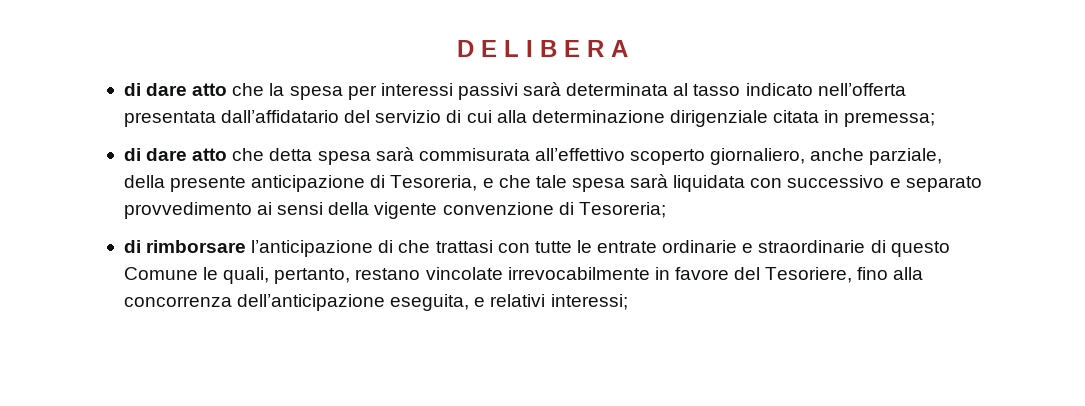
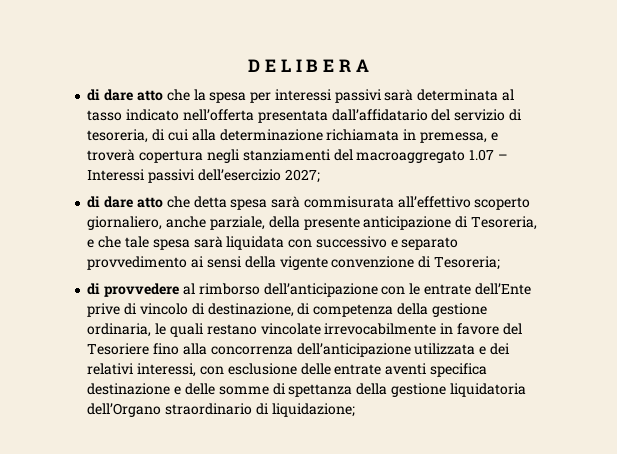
(462, 116) none -> [87,129,166,143] tesoreria, di
[669,110,936,127] dirigenziale citata in premessa; -> [326,129,498,143] [87,149,508,163] [87,169,320,183] richiamata in premessa, e troverà copertura negli stanziamenti del macroaggregato 1.07 – Interessi passivi dell’esercizio 2027;
[146,240,950,257] [123,267,351,284] rimborsare l’anticipazione di che trattasi con tutte le entrate ordinarie e straordinarie di questo Comune le quali, pertanto, -> [104,283,531,297] [87,303,487,317] [87,323,204,337] provvedere al rimborso dell’anticipazione con le entrate dell’Ente prive di vincolo di destinazione, di competenza della gestione ordinaria, le quali
[765,267,853,283] Tesoriere, -> [87,343,150,355] Tesoriere
[390,294,628,311] eseguita, e relativi interessi; -> [414,343,510,355] [87,363,487,377] [87,383,526,397] [87,403,355,417] utilizzata e dei relativi interessi, con esclusione delle entrate aventi specifica destinazione e delle somme di spettanza della gestione liquidatoria dell’Organo straordinario di liquidazione;

